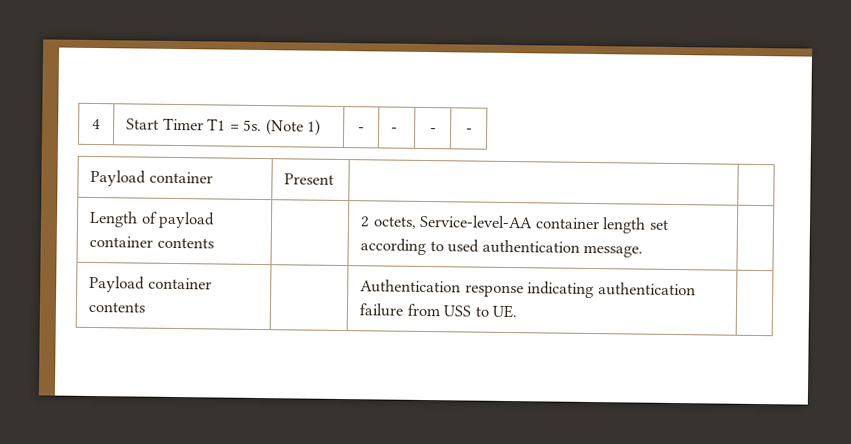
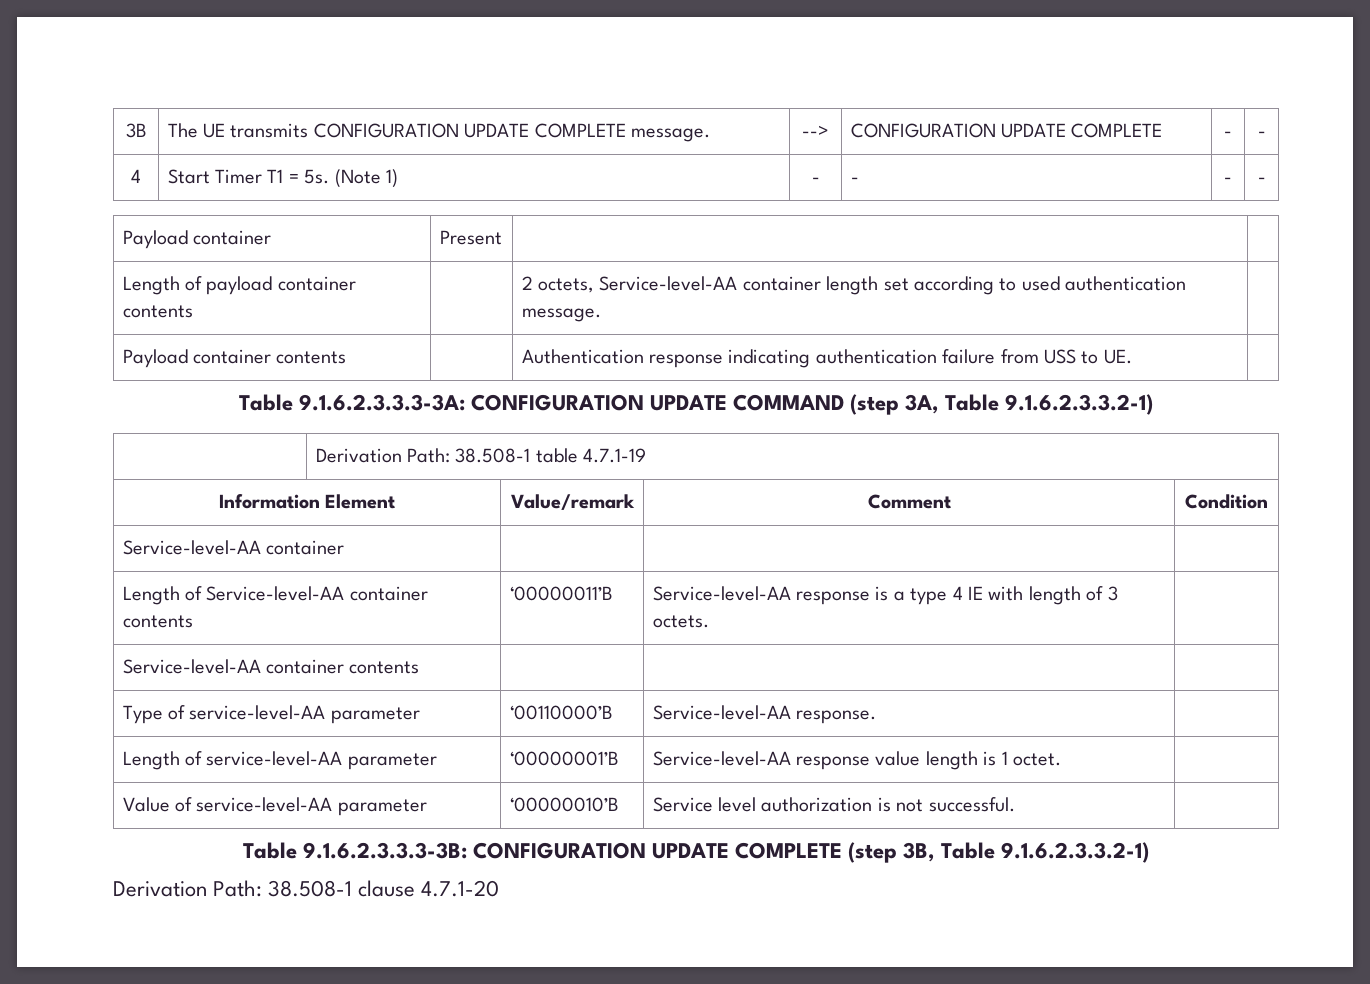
(92, 124) none -> [125,123,147,138] [167,123,710,142] [802,125,829,137] [850,123,1163,138] [1224,131,1232,137] [1257,131,1266,137] 3B | The UE transmits CONFIGURATION UPDATE COMPLETE message. | --> | CONFIGURATION UPDATE COMPLETE | - | - //
(519, 311) none -> [238,394,1154,415] [315,448,647,463] [218,494,396,509] [510,494,635,510] [867,494,951,509] [1185,494,1269,509] [122,540,344,555] [122,586,428,605] [122,615,193,628] [509,586,613,601] [652,586,1118,605] [652,615,709,628] [122,659,420,674] [122,705,420,724] [509,705,613,720] [652,705,876,724] [122,751,437,770] [509,751,619,766] [652,751,1061,770] [122,797,427,816] [509,797,619,812] [652,797,1015,812] [242,842,1150,863] [113,880,500,897] // Table 9.1.6.2.3.3.3-3A: CONFIGURATION UPDATE COMMAND (step 3A, Table 9.1.6.2.3.3.2-1) // | Derivation Path: 38.508-1 table 4.7.1-19 // Information Element | Value/remark | Comment | Condition // Service-level-AA container | | | // Length of Service-level-AA container contents | ‘00000011’B | Service-level-AA response is a type 4 IE with length of 3 octets. | // Service-level-AA container contents | | | // Type of service-level-AA parameter | ‘00110000’B | Service-level-AA response. | // Length of service-level-AA parameter | ‘00000001’B | Service-level-AA response value length is 1 octet. | // Value of service-level-AA parameter | ‘00000010’B | Service level authorization is not successful. | // Table 9.1.6.2.3.3.3-3B: CONFIGURATION UPDATE COMPLETE (step 3B, Table 9.1.6.2.3.3.2-1) // Derivation Path: 38.508-1 clause 4.7.1-20

